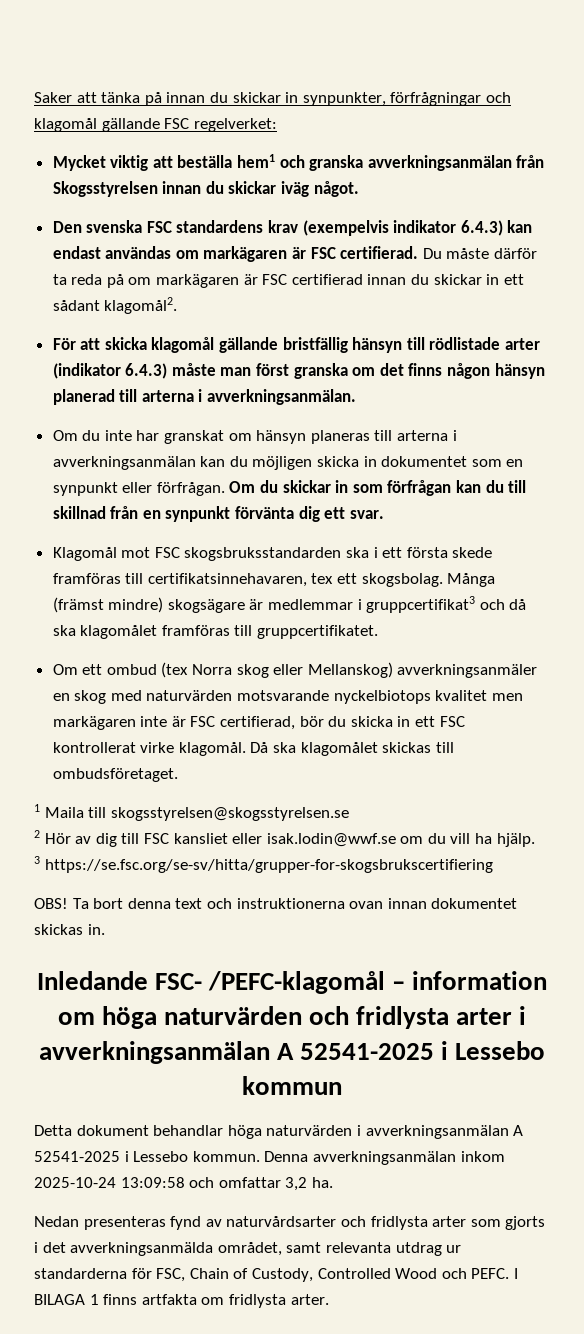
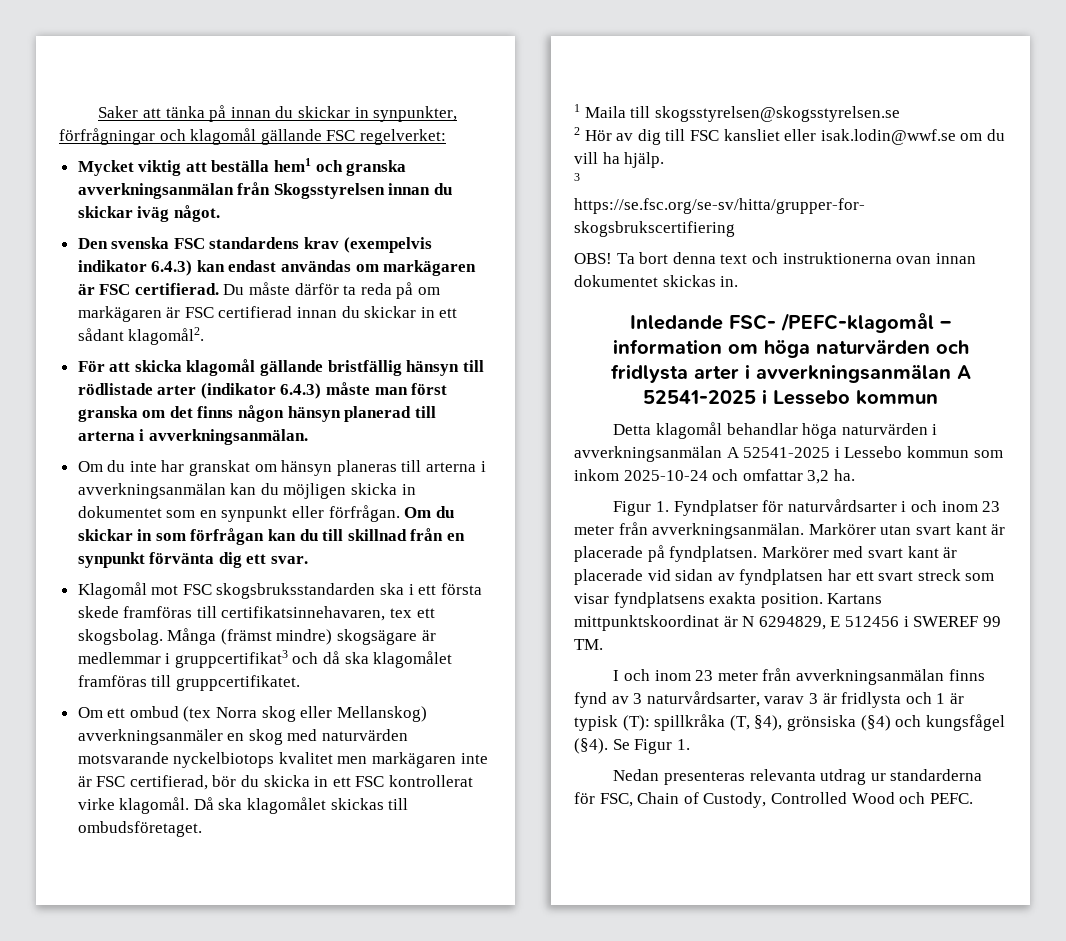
[76,1125,149,1136] dokument -> [656,422,723,439] klagomål
[192,1151,456,1165] kommun. Denna avverkningsanmälan -> [906,446,1003,458] kommun som
[120,1177,185,1188] 13:09:58 -> (708, 475) none
[34,1216,546,1230] [34,1242,322,1256] Nedan presenteras fynd av naturvårdsarter och fridlysta arter som gjorts i det avverkningsanmälda området, samt -> [613,499,1001,516] [574,522,1006,539] [574,545,958,562] [574,569,995,585] [574,592,883,608] [574,615,1001,631] [574,639,603,650] [613,668,985,685] [574,691,964,708] [574,714,1005,731] [574,738,690,754] [613,769,746,785] Figur 1. Fyndplatser för naturvårdsarter i och inom 23 meter från avverkningsanmälan. Markörer utan svart kant är placerade på fyndplatsen. Markörer med svart kant är placerade vid sidan av fyndplatsen har ett svart streck som visar fyndplatsens exakta position. Kartans mittpunktskoordinat är N 6294829, E 512456 i SWEREF 99 TM. // I och inom 23 meter från avverkningsanmälan finns fynd av 3 naturvårdsarter, varav 3 är fridlysta och 1 är typisk (T): spillkråka (T, §4), grönsiska (§4) och kungsfågel (§4). Se Figur 1. // Nedan presenteras
[513,1268,518,1279] [34,1294,329,1308] I BILAGA 1 finns artfakta om fridlysta arter. -> (973, 798) none

